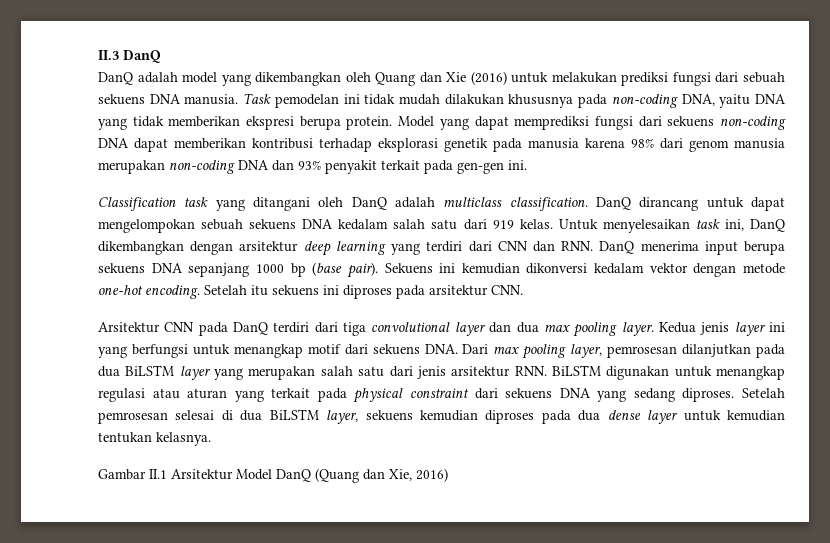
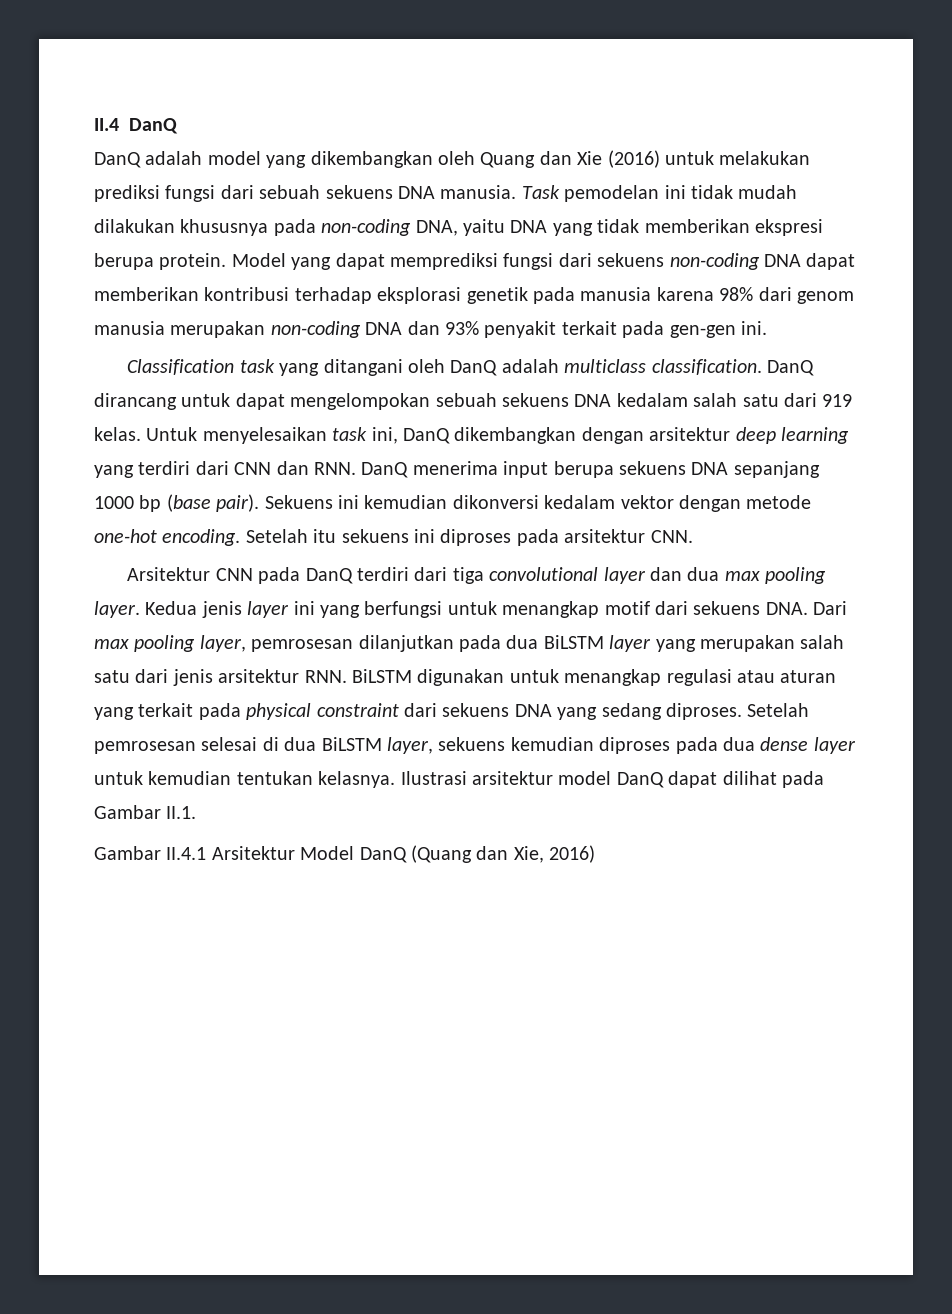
[98,50,119,60] II.3 -> [94,118,119,131] II.4
[98,469,167,480] // Gambar II.1 -> [400,771,824,788] [94,805,197,819] [94,846,207,860] Ilustrasi arsitektur model DanQ dapat dilihat pada Gambar II.1. // Gambar II.4.1

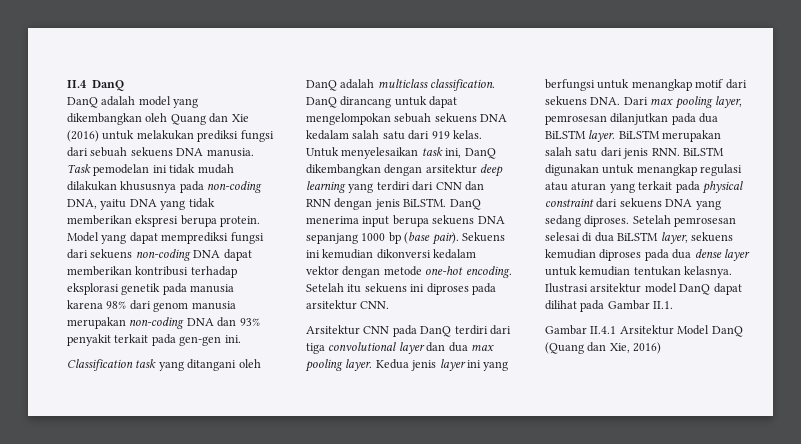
[314,462,356,475] RNN. -> [306,198,447,210] RNN dengan jenis BiLSTM.
[609,635,696,652] layer yang -> [588,130,660,142] layer. BiLSTM
[218,669,300,683] arsitektur -> (649, 153) none

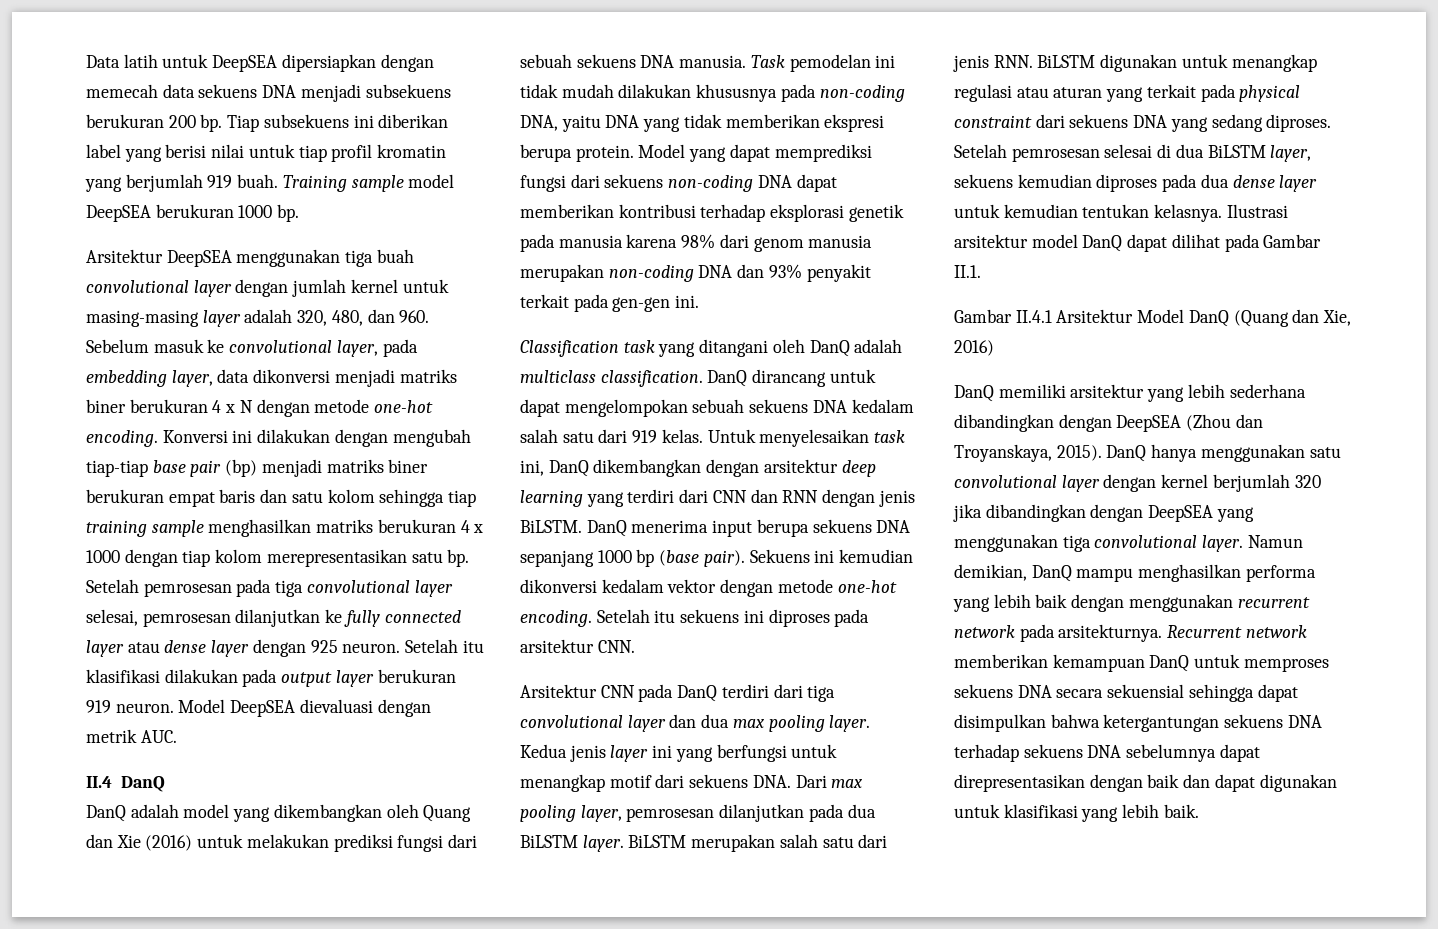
(67, 84) none -> [86,54,434,72] [86,84,451,102] [86,114,449,132] [86,144,447,162] [85,174,455,192] [86,204,300,222] [86,249,414,267] [86,279,449,297] [86,309,430,327] [86,339,418,357] [86,369,457,387] [86,399,434,417] [86,429,471,447] [86,459,429,477] [86,489,477,507] [86,519,484,537] [86,549,470,567] [86,579,453,597] [86,609,461,627] [86,639,484,657] [86,669,456,687] [86,699,431,717] [86,729,177,743] Data latih untuk DeepSEA dipersiapkan dengan memecah data sekuens DNA menjadi subsekuens berukuran 200 bp. Tiap subsekuens ini diberikan label yang berisi nilai untuk tiap profil kromatin yang berjumlah 919 buah. Training sample model DeepSEA berukuran 1000 bp. // Arsitektur DeepSEA menggunakan tiga buah convolutional layer dengan jumlah kernel untuk masing-masing layer adalah 320, 480, dan 960. Sebelum masuk ke convolutional layer, pada embedding layer, data dikonversi menjadi matriks biner berukuran 4 x N dengan metode one-hot encoding. Konversi ini dilakukan dengan mengubah tiap-tiap base pair (bp) menjadi matriks biner berukuran empat baris dan satu kolom sehingga tiap training sample menghasilkan matriks berukuran 4 x 1000 dengan tiap kolom merepresentasikan satu bp. Setelah pemrosesan pada tiga convolutional layer selesai, pemrosesan dilanjutkan ke fully connected layer atau dense layer dengan 925 neuron. Setelah itu klasifikasi dilakukan pada output layer berukuran 919 neuron. Model DeepSEA dievaluasi dengan metrik AUC. //
(662, 348) none -> [954,384,1306,402] [954,414,1263,432] [954,444,1341,462] [954,474,1321,492] [953,504,1254,522] [954,534,1303,552] [954,564,1316,582] [953,594,1310,612] [954,624,1307,642] [954,654,1329,672] [954,684,1298,702] [954,714,1322,732] [954,744,1260,762] [954,774,1337,792] [954,804,1199,822] // DanQ memiliki arsitektur yang lebih sederhana dibandingkan dengan DeepSEA (Zhou dan Troyanskaya, 2015). DanQ hanya menggunakan satu convolutional layer dengan kernel berjumlah 320 jika dibandingkan dengan DeepSEA yang menggunakan tiga convolutional layer. Namun demikian, DanQ mampu menghasilkan performa yang lebih baik dengan menggunakan recurrent network pada arsitekturnya. Recurrent network memberikan kemampuan DanQ untuk memproses sekuens DNA secara sekuensial sehingga dapat disimpulkan bahwa ketergantungan sekuens DNA terhadap sekuens DNA sebelumnya dapat direpresentasikan dengan baik dan dapat digunakan untuk klasifikasi yang lebih baik.

